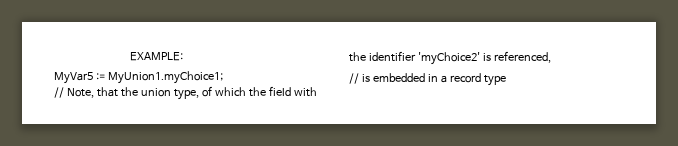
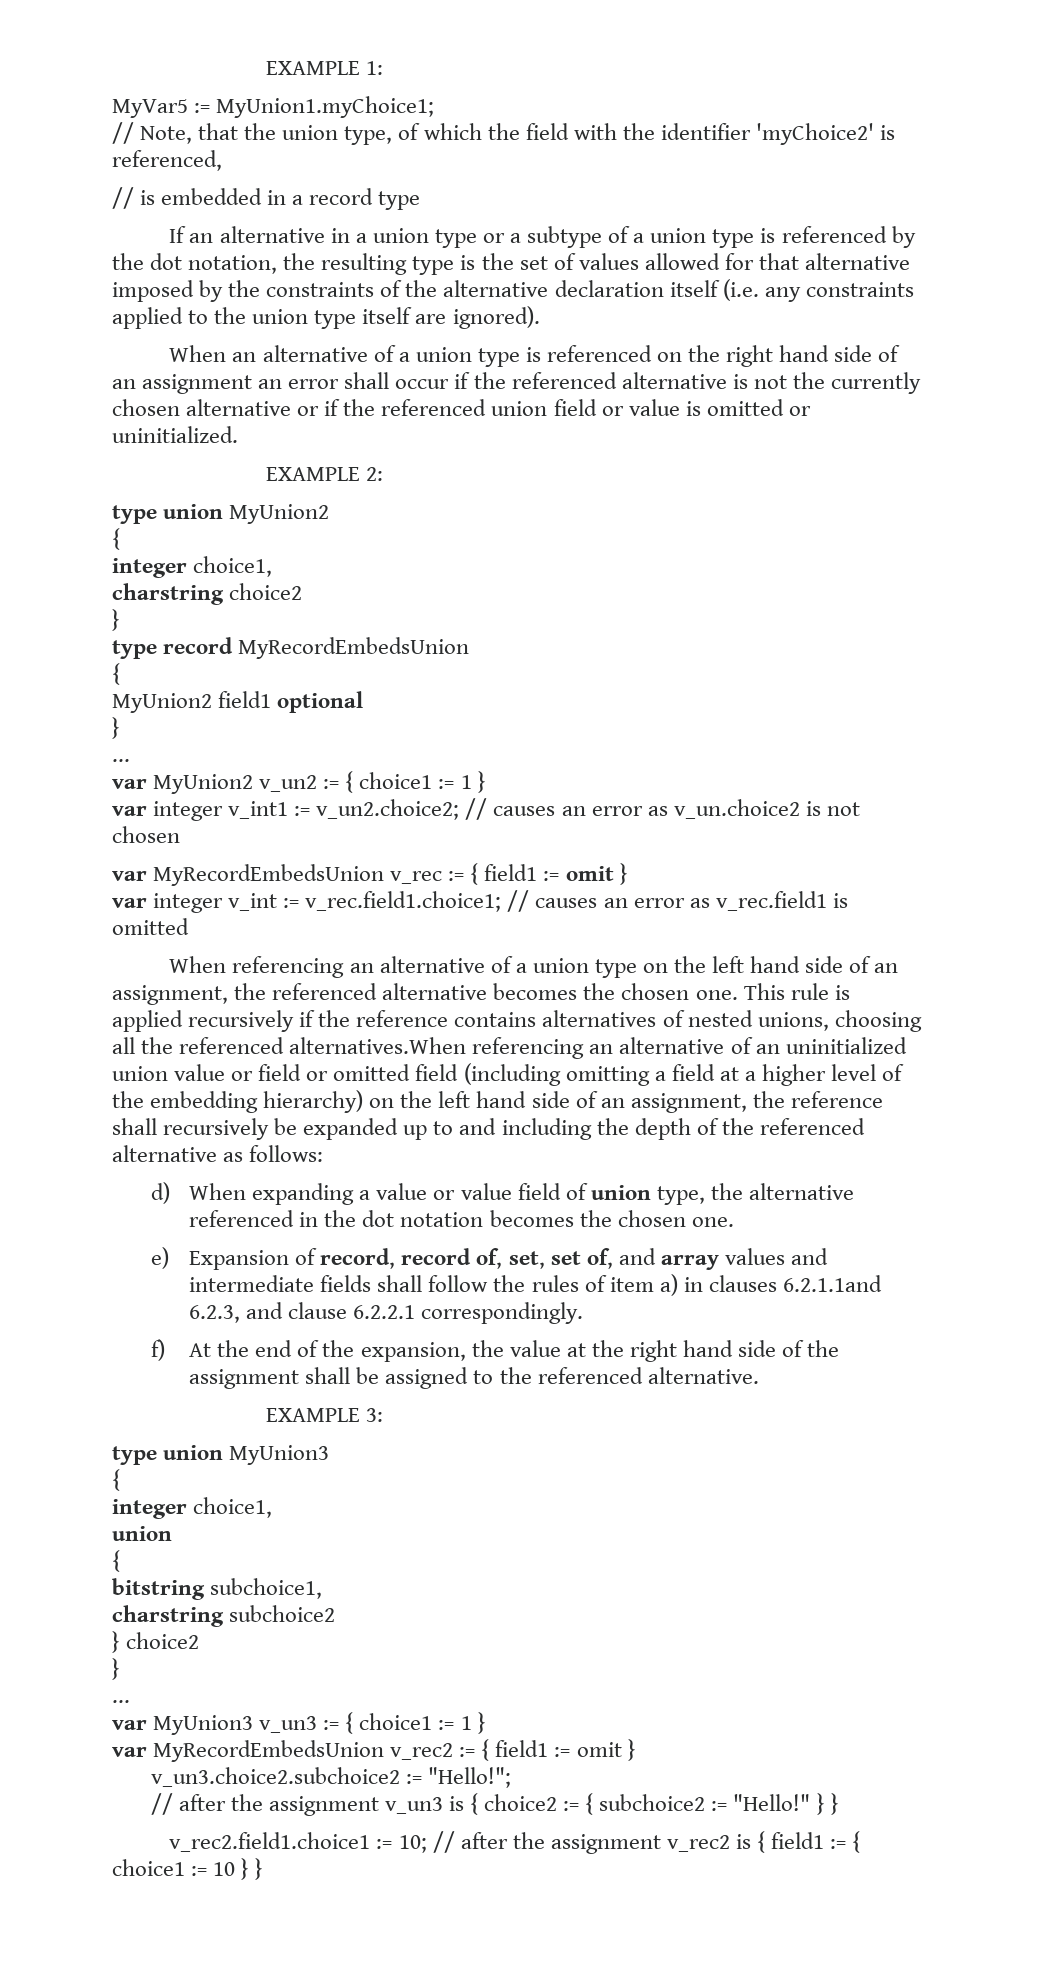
[129,52,183,61] EXAMPLE: -> [266,61,384,75] EXAMPLE 1:
(506, 80) none -> [169,226,916,248] [112,253,911,275] [112,279,914,302] [112,306,540,329] [169,345,901,367] [112,372,921,394] [112,399,811,416] [112,426,238,443] [266,467,384,481] [112,504,330,524] [112,528,120,550] [112,556,273,578] [112,583,303,605] [112,609,120,631] [112,637,470,659] [112,663,120,685] [112,691,364,713] [112,717,120,739] [112,759,130,762] [112,771,486,794] [112,798,860,821] [112,826,180,843] [112,863,628,886] [112,890,848,913] [112,918,189,935] [169,956,899,978] [112,983,850,1005] [112,1010,922,1032] [112,1037,907,1059] [112,1063,905,1086] [112,1090,883,1113] [112,1118,865,1140] [112,1145,324,1162] [150,1182,855,1205] [189,1210,734,1227] [150,1247,829,1270] [189,1274,883,1296] [189,1302,584,1324] [150,1339,840,1362] [189,1367,759,1389] [266,1408,384,1422] [112,1445,330,1465] [112,1469,120,1491] [112,1497,273,1519] [112,1526,172,1541] [112,1550,120,1572] [112,1578,323,1600] [112,1605,336,1627] [112,1631,200,1653] [112,1658,120,1680] [112,1700,130,1703] [112,1712,486,1735] [112,1739,636,1762] [150,1767,511,1788] [150,1793,839,1816] [169,1831,861,1854] [112,1858,264,1880] // If an alternative in a union type or a subtype of a union type is referenced by the dot notation, the resulting type is the set of values allowed for that alternative imposed by the constraints of the alternative declaration itself (i.e. any constraints applied to the union type itself are ignored). // When an alternative of a union type is referenced on the right hand side of an assignment an error shall occur if the referenced alternative is not the currently chosen alternative or if the referenced union field or value is omitted or uninitialized. // EXAMPLE 2: // type union MyUnion2 // { // integer choice1, // charstring choice2 // } // type record MyRecordEmbedsUnion // { // MyUnion2 field1 optional // } // ... // var MyUnion2 v_un2 := { choice1 := 1 } // var integer v_int1 := v_un2.choice2; // causes an error as v_un.choice2 is not chosen // var MyRecordEmbedsUnion v_rec := { field1 := omit } // var integer v_int := v_rec.field1.choice1; // causes an error as v_rec.field1 is omitted // When referencing an alternative of a union type on the left hand side of an assignment, the referenced alternative becomes the chosen one. This rule is applied recursively if the reference contains alternatives of nested unions, choosing all the referenced alternatives.When referencing an alternative of an uninitialized union value or field or omitted field (including omitting a field at a higher level of the embedding hierarchy) on the left hand side of an assignment, the reference shall recursively be expanded up to and including the depth of the referenced alternative as follows: // d) When expanding a value or value field of union type, the alternative referenced in the dot notation becomes the chosen one. // e) Expansion of record, record of, set, set of, and array values and intermediate fields shall follow the rules of item a) in clauses 6.2.1.1and 6.2.3, and clause 6.2.2.1 correspondingly. // f) At the end of the expansion, the value at the right hand side of the assignment shall be assigned to the referenced alternative. // EXAMPLE 3: // type union MyUnion3 // { // integer choice1, // union // { // bitstring subchoice1, // charstring subchoice2 // } choice2 // } // ... // var MyUnion3 v_un3 := { choice1 := 1 } // var MyRecordEmbedsUnion v_rec2 := { field1 := omit } // v_un3.choice2.subchoice2 := "Hello!"; // // after the assignment v_un3 is { choice2 := { subchoice2 := "Hello!" } } // v_rec2.field1.choice1 := 10; // after the assignment v_rec2 is { field1 := { choice1 := 10 } }

